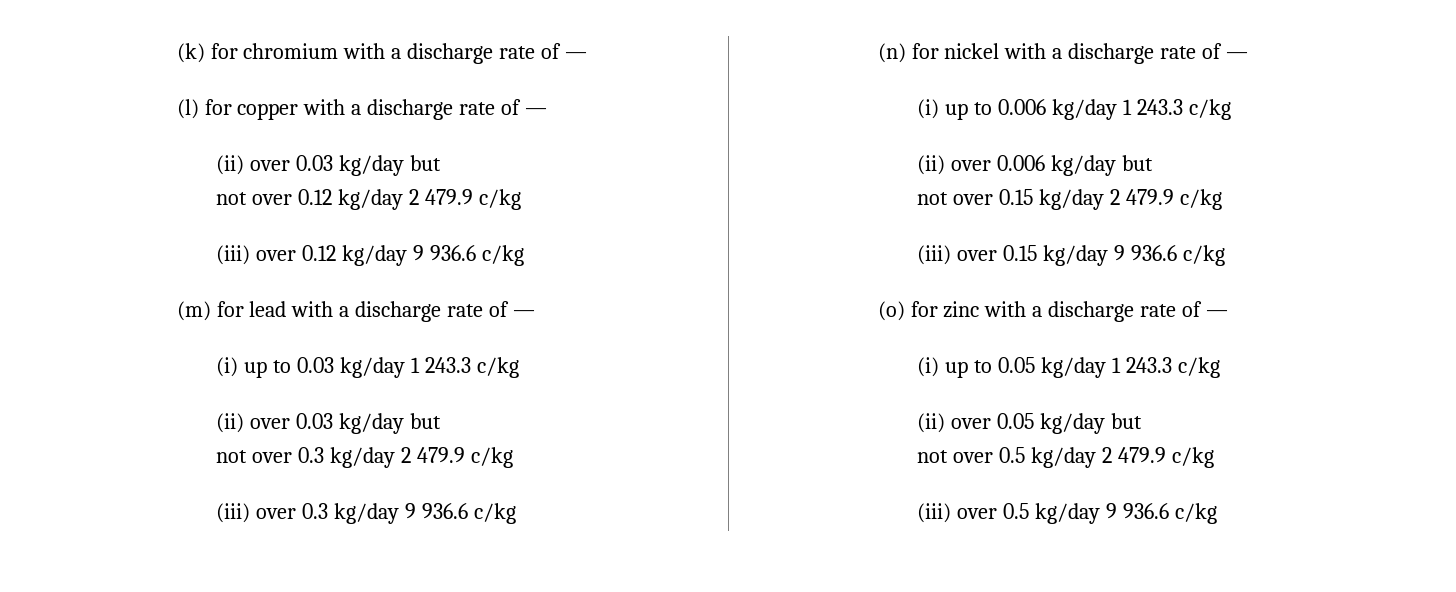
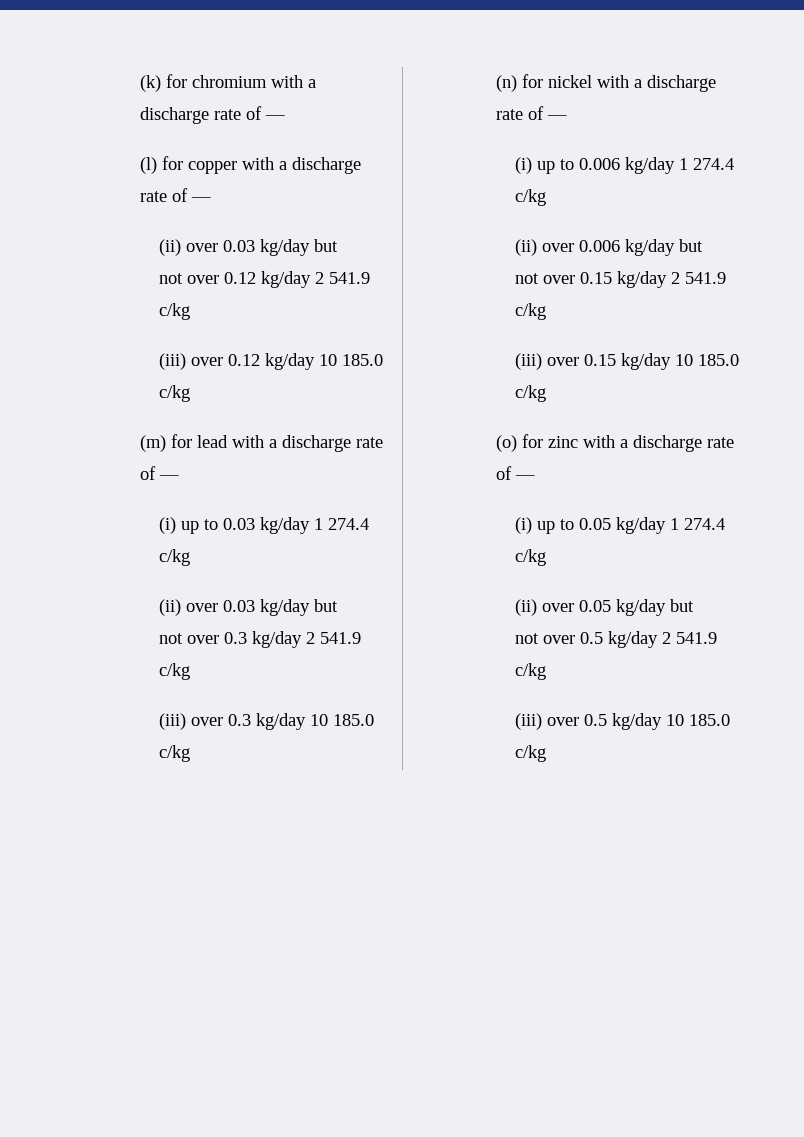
[425,189,474,205] 479.9 -> [329,272,371,284] 541.9
[413,245,477,261] 9 936.6 -> [319,354,384,366] 10 185.0
[425,357,472,373] 243.3 -> [328,518,370,530] 274.4
[417,447,466,463] 479.9 -> [320,632,362,644] 541.9
[405,503,469,519] 9 936.6 -> [310,714,375,726] 10 185.0
[1137,99,1184,115] 243.3 -> [693,158,735,170] 274.4
[1126,189,1175,205] 479.9 -> [685,272,727,284] 541.9
[1114,245,1178,261] 9 936.6 -> [675,354,740,366] 10 185.0
[1126,357,1173,373] 243.3 -> [684,518,726,530] 274.4
[1118,447,1167,463] 479.9 -> [676,632,718,644] 541.9
[1106,503,1170,519] 9 936.6 -> [666,714,731,726] 10 185.0

